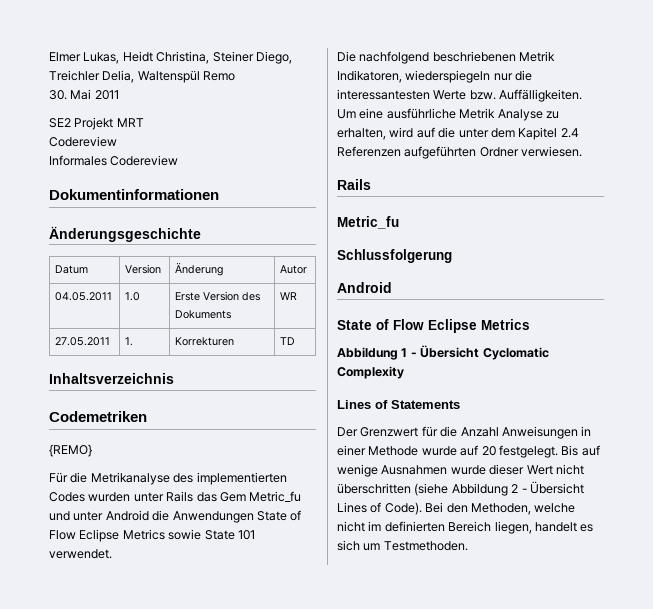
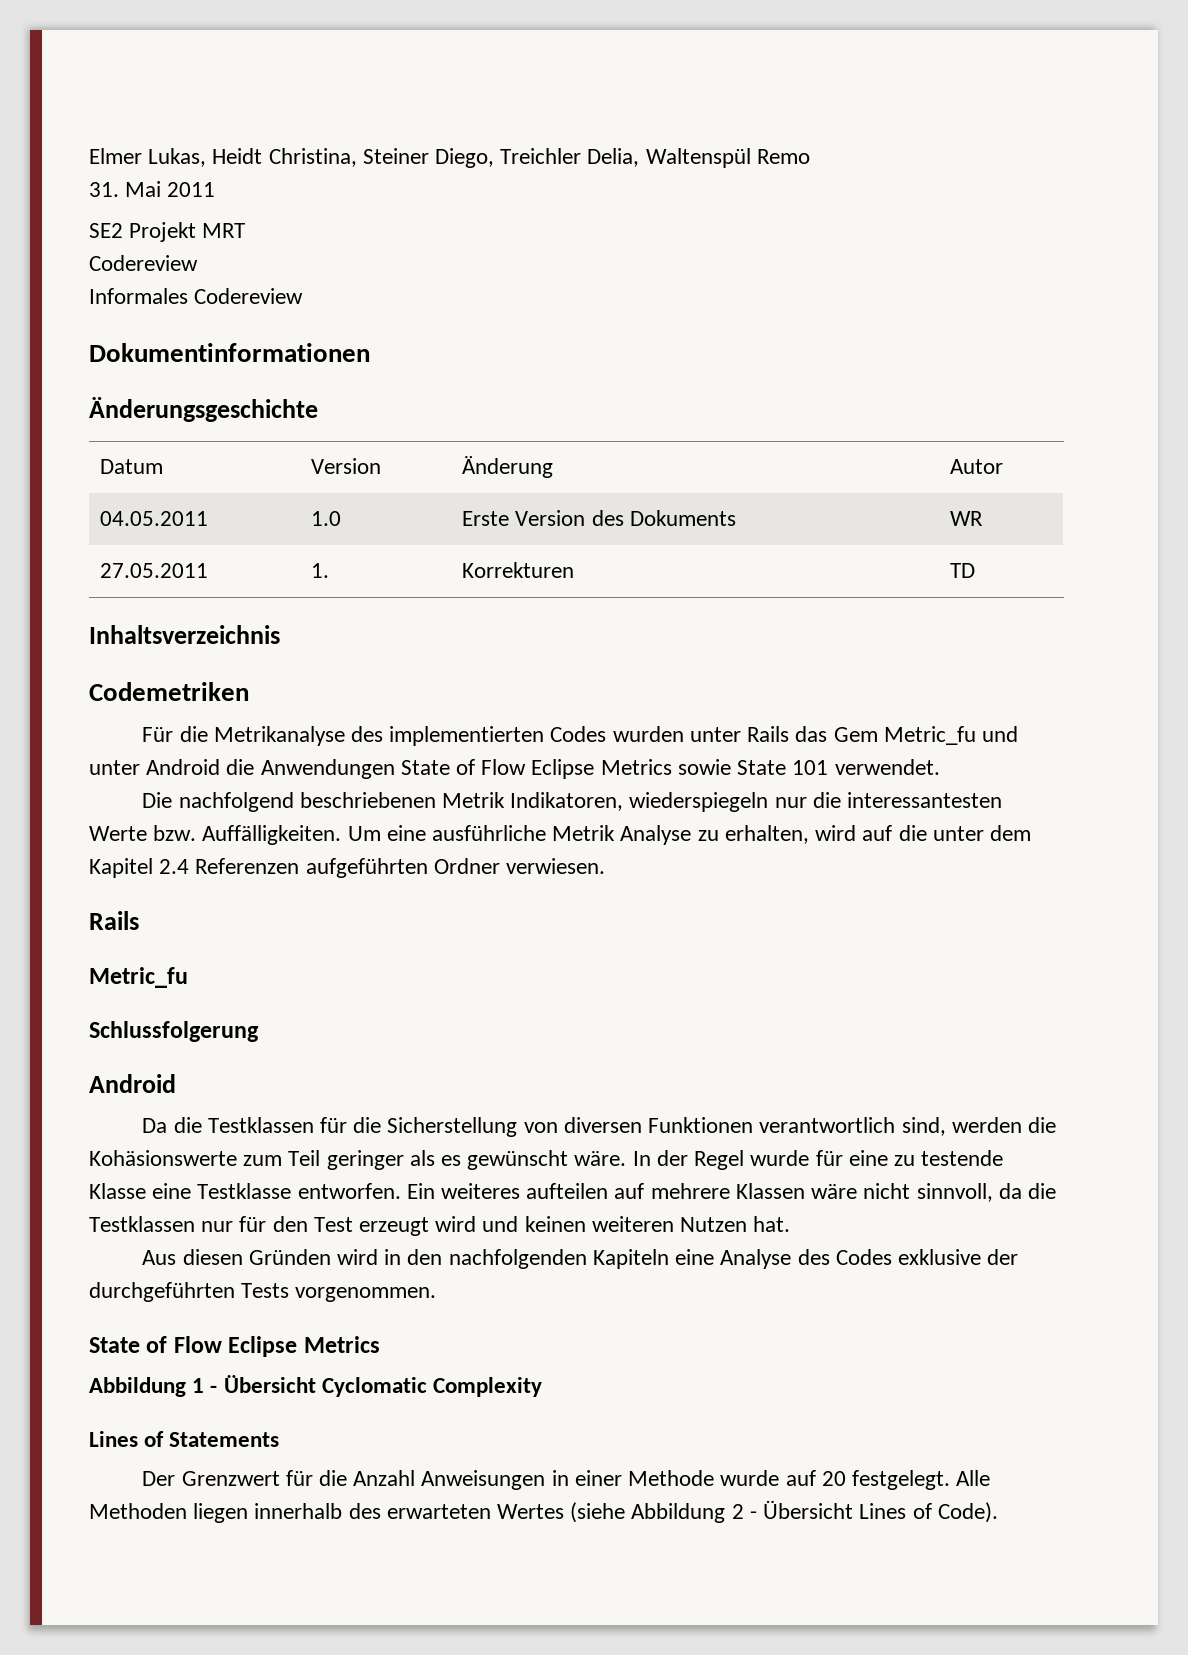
[49,90,67,100] 30. -> [89,182,119,197] 31.
[49,444,92,457] // {REMO} -> (249, 691) none
(392, 287) none -> [142,1117,1056,1137] [89,1150,1004,1170] [89,1183,1056,1202] [89,1216,791,1236] [142,1249,1019,1269] [89,1282,437,1302] // Da die Testklassen für die Sicherstellung von diversen Funktionen verantwortlich sind, werden die Kohäsionswerte zum Teil geringer als es gewünscht wäre. In der Regel wurde für eine zu testende Klasse eine Testklasse entworfen. Ein weiteres aufteilen auf mehrere Klassen wäre nicht sinnvoll, da die Testklassen nur für den Test erzeugt wird und keinen weiteren Nutzen hat. // Aus diesen Gründen wird in den nachfolgenden Kapiteln eine Analyse des Codes exklusive der durchgeführten Tests vorgenommen.
[561,445,600,456] [337,464,584,477] [337,483,411,494] Bis auf wenige Ausnahmen wurde dieser Wert nicht überschritten -> [956,1470,991,1486] [89,1503,565,1523] Alle Methoden liegen innerhalb des erwarteten Wertes
[425,502,576,515] [337,521,594,534] [337,540,468,551] Bei den Methoden, welche nicht im definierten Bereich liegen, handelt es sich um Testmethoden. -> (998, 1512) none

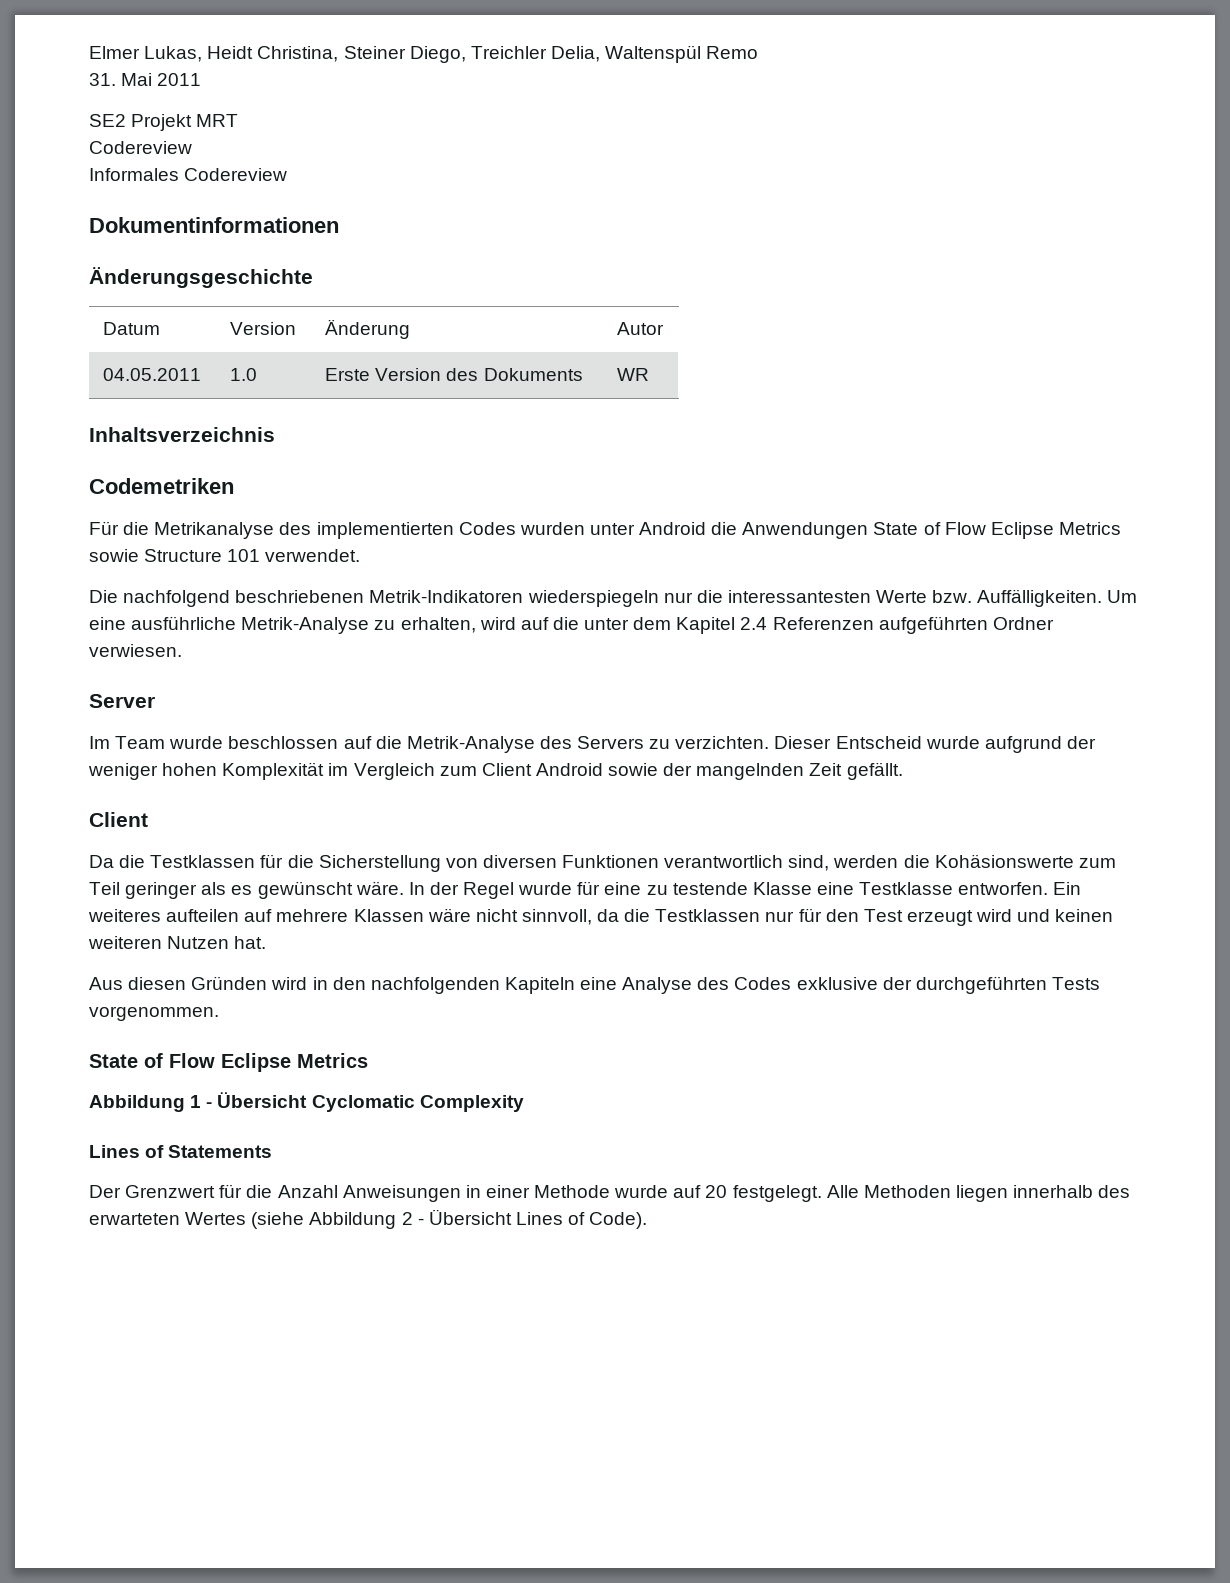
[100,563,209,578] [311,563,330,578] [462,562,575,578] [950,563,976,578] // 27.05.2011 | 1. | Korrekturen | TD -> (650, 374) none
[747,726,1018,745] [89,760,140,775] Rails das Gem Metric_fu und unter -> (635, 529) none
[737,760,787,775] State -> [144,549,223,562] Structure
[442,792,624,811] Metrik Indikatoren, -> [369,590,524,603] Metrik-Indikatoren
[552,825,692,845] Metrik Analyse -> [241,617,370,634] Metrik-Analyse
[89,911,139,930] [89,967,188,988] [89,1021,259,1042] [89,1074,176,1093] Rails // Metric_fu // Schlussfolgerung // Android -> [89,694,155,708] [89,736,1096,753] [88,762,903,780] [89,812,148,827] Server // Im Team wurde beschlossen auf die Metrik-Analyse des Servers zu verzichten. Dieser Entscheid wurde aufgrund der weniger hohen Komplexität im Vergleich zum Client Android sowie der mangelnden Zeit gefällt. // Client

